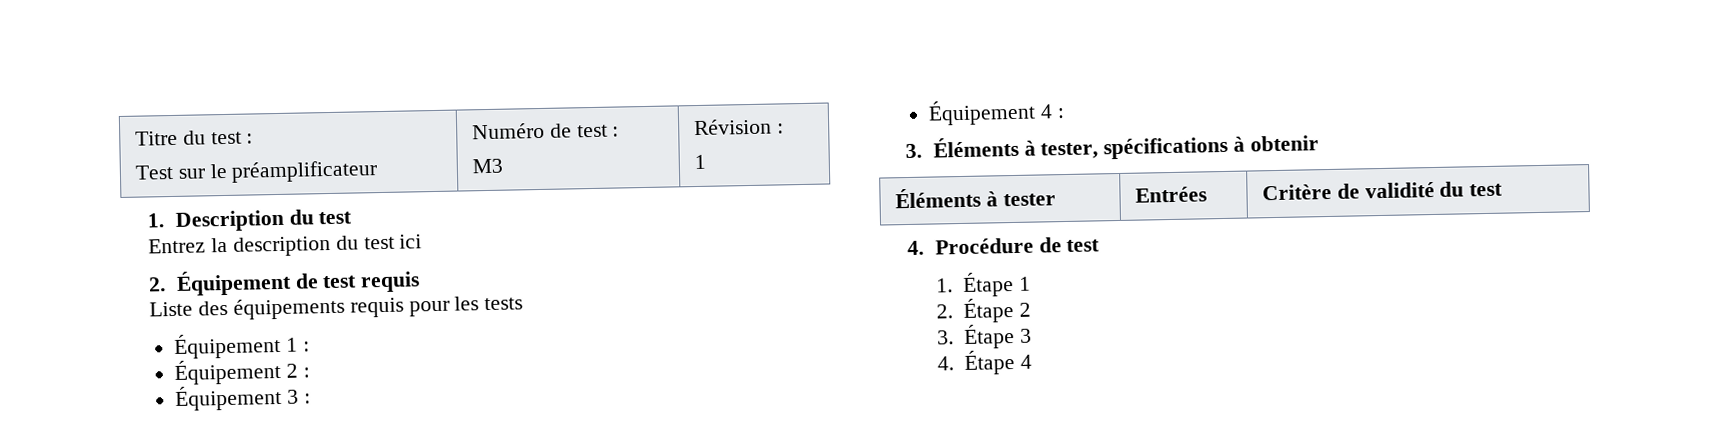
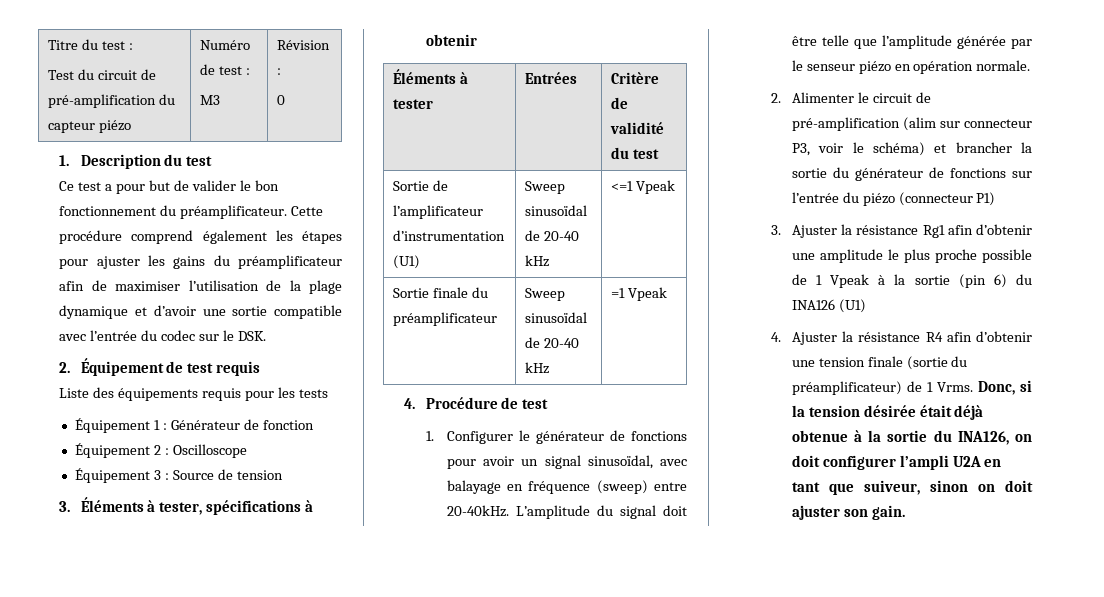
[177,160,379,183] sur le préamplificateur -> [77,69,156,80] [47,94,175,108] [47,120,131,133] du circuit de pré-amplification du capteur piézo
[693,154,706,170] 1 -> [276,95,285,105] 0
[148,234,423,257] Entrez la description du test ici -> [59,180,279,194] [59,205,324,219] [59,230,342,244] [59,255,342,269] [59,280,342,294] [59,305,342,319] [59,330,266,341] Ce test a pour but de valider le bon fonctionnement du préamplificateur. Cette procédure comprend également les étapes pour ajuster les gains du préamplificateur afin de maximiser l’utilisation de la plage dynamique et d’avoir une sortie compatible avec l’entrée du codec sur le DSK.
(310, 346) none -> [170,419,314,430] Générateur de fonction
(310, 372) none -> [172,444,247,458] Oscilloscope
[928,99,1065,126] // Équipement 4 : -> [172,469,283,480] Source de tension
(1504, 190) none -> [392,180,448,191] [392,205,483,219] [392,230,505,241] [392,255,420,269] [524,181,565,194] [524,205,587,216] [524,230,579,241] [524,255,549,267] [610,180,675,194] [392,287,488,298] [392,312,497,326] [524,288,565,301] [524,312,587,323] [524,337,579,348] [524,362,549,374] [610,287,667,301] // Sortie de l’amplificateur d’instrumentation (U1) | Sweep sinusoïdal de 20-40 kHz | <=1 Vpeak // Sortie finale du préamplificateur | Sweep sinusoïdal de 20-40 kHz | =1 Vpeak
[962,271,1032,297] [935,297,1032,323] [936,323,1033,349] [936,349,1033,375] Étape 1 // 2. Étape 2 // 3. Étape 3 // 4. Étape 4 -> [446,430,687,444] [446,455,687,469] [446,480,687,494] [446,505,687,519] [791,35,1032,49] [791,60,1031,74] [770,92,931,103] [791,117,1032,131] [791,142,1032,156] [791,167,1032,181] [791,192,996,206] [770,224,1032,238] [791,249,1032,263] [791,274,1032,288] [791,299,866,313] [770,331,1032,345] [791,356,968,370] [791,380,1032,395] [791,405,984,420] [791,430,1032,445] [791,455,1002,470] [791,480,1033,495] [791,505,905,520] Configurer le générateur de fonctions pour avoir un signal sinusoïdal, avec balayage en fréquence (sweep) entre 20-40kHz. L’amplitude du signal doit être telle que l’amplitude générée par le senseur piézo en opération normale. // 2. Alimenter le circuit de pré-amplification (alim sur connecteur P3, voir le schéma) et brancher la sortie du générateur de fonctions sur l’entrée du piézo (connecteur P1) // 3. Ajuster la résistance Rg1 afin d’obtenir une amplitude le plus proche possible de 1 Vpeak à la sortie (pin 6) du INA126 (U1) // 4. Ajuster la résistance R4 afin d’obtenir une tension finale (sortie du préamplificateur) de 1 Vrms. Donc, si la tension désirée était déjà obtenue à la sortie du INA126, on doit configurer l’ampli U2A en tant que suiveur, sinon on doit ajuster son gain.

